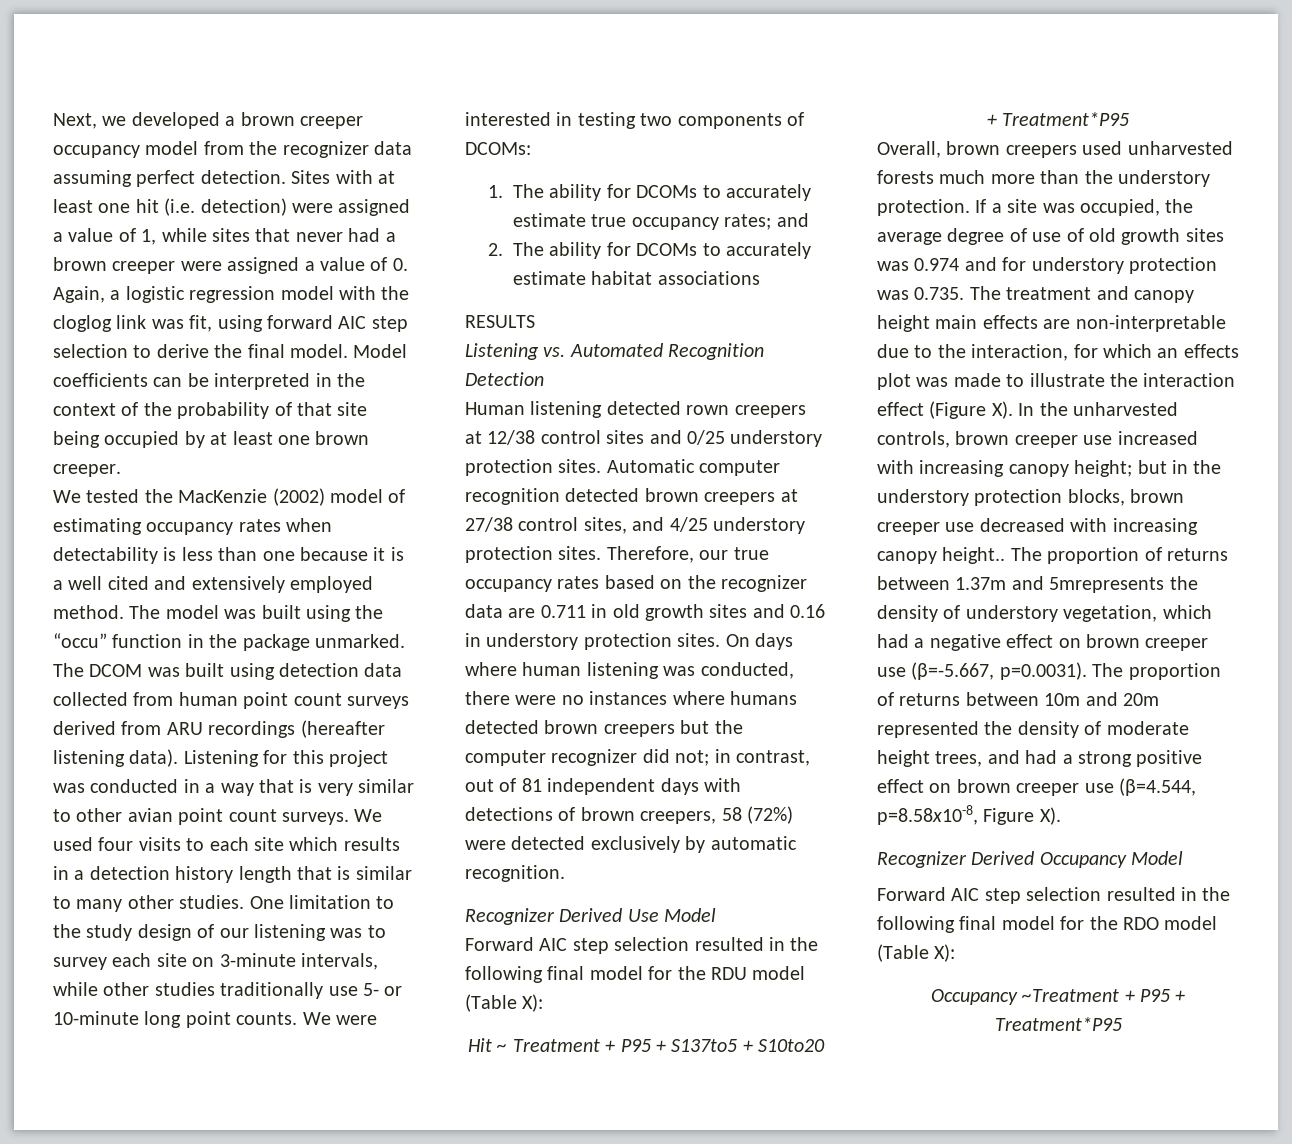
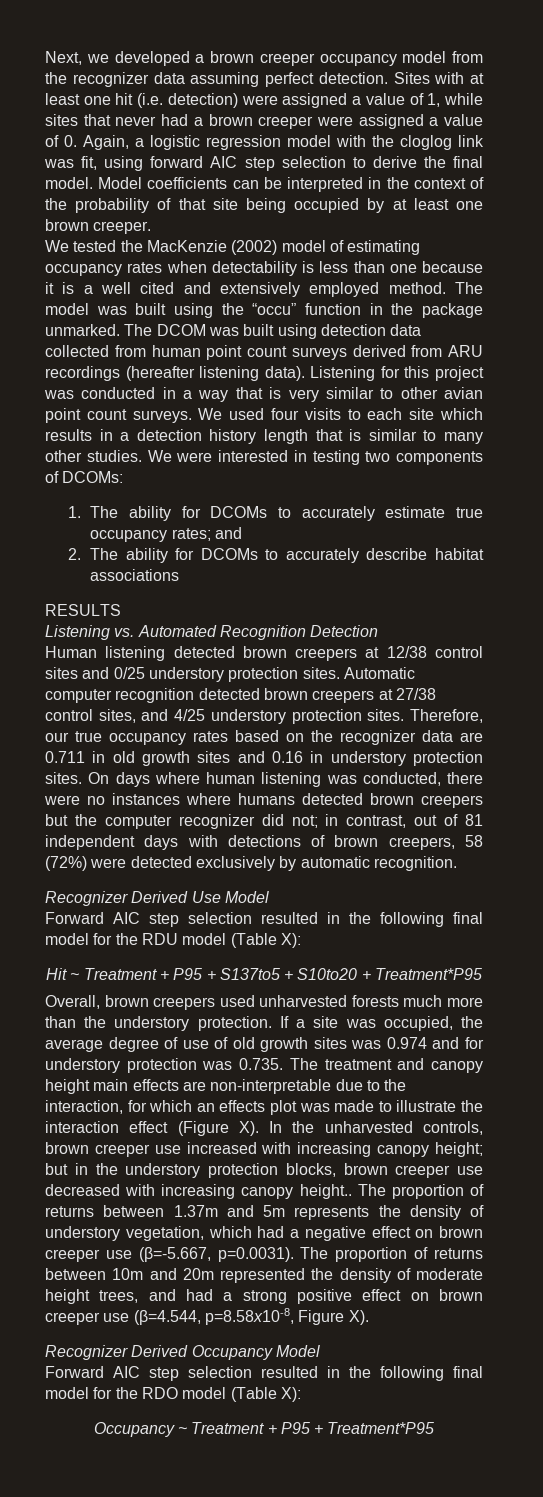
[249,895,395,909] [53,924,386,941] [53,953,378,970] [53,982,403,999] [53,1011,298,1028] One limitation to the study design of our listening was to survey each site on 3-minute intervals, while other studies traditionally use 5- or 10-minute long point counts. -> (142, 456) none
[513,271,587,285] estimate -> [366,548,428,560] describe
[686,405,730,415] rown -> [242,646,287,658] brown
[1049,577,1165,593] 5mrepresents -> [263,1205,370,1220] 5m represents
[1022,989,1120,1002] ~Treatment -> [177,1422,265,1434] ~ Treatment

